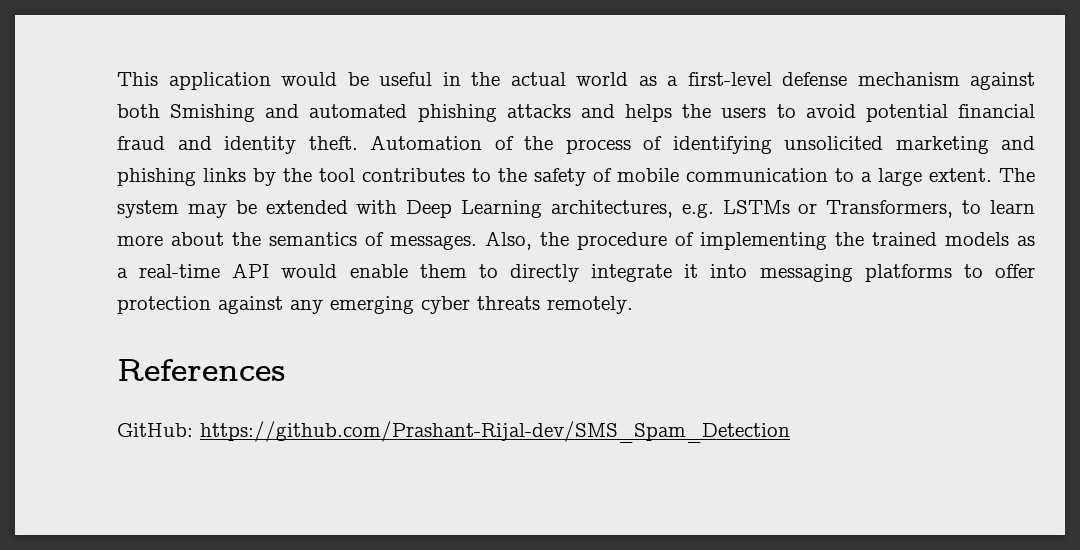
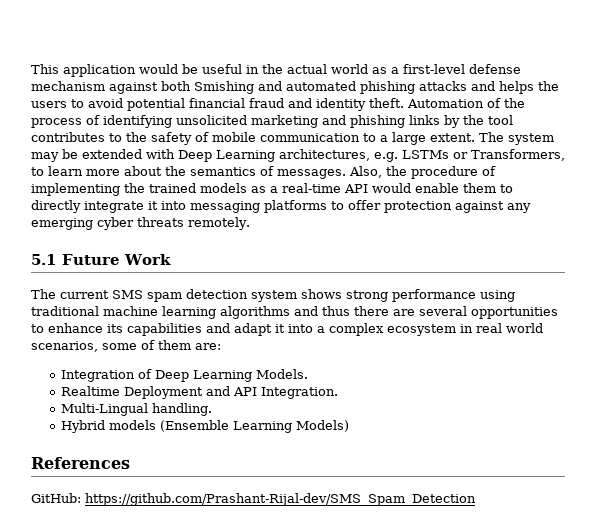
(633, 305) none -> [31,254,172,265] [31,289,515,302] [31,306,558,319] [31,323,543,336] [31,340,221,352] [61,369,309,382] [61,386,339,399] [61,403,213,416] [61,420,350,433] // 5.1 Future Work // The current SMS spam detection system shows strong performance using traditional machine learning algorithms and thus there are several opportunities to enhance its capabilities and adapt it into a complex ecosystem in real world scenarios, some of them are: // Integration of Deep Learning Models. // Realtime Deployment and API Integration. // Multi-Lingual handling. // Hybrid models (Ensemble Learning Models)

